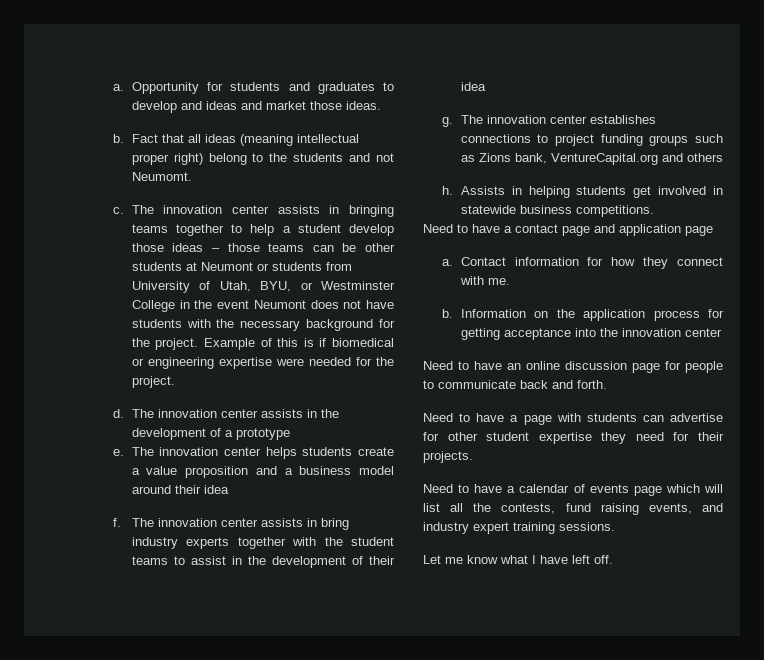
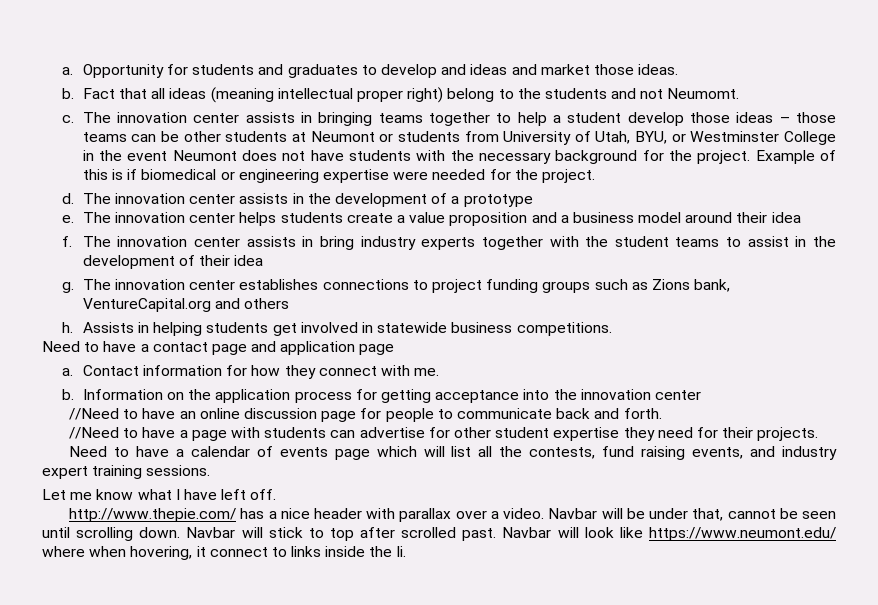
[423,361,453,370] Need -> [69,408,120,420] //Need
[423,413,453,422] Need -> [69,427,120,439] //Need
(613, 559) none -> [69,508,836,522] [42,527,836,541] [42,546,406,560] // http://www.thepie.com/ has a nice header with parallax over a video. Navbar will be under that, cannot be seen until scrolling down. Navbar will stick to top after scrolled past. Navbar will look like https://www.neumont.edu/ where when hovering, it connect to links inside the li.

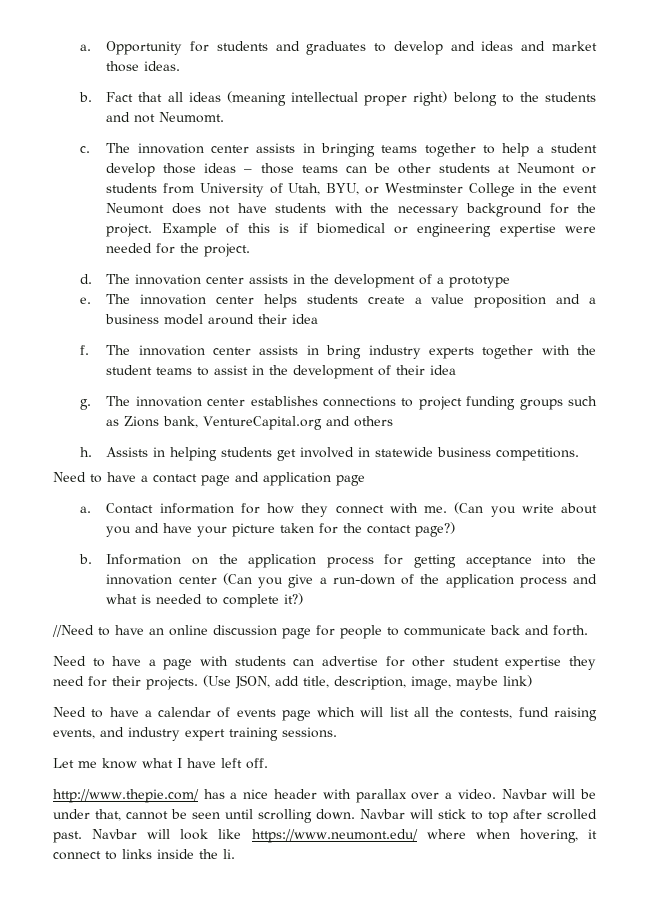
(440, 372) none -> [454,502,597,517] [106,522,456,537] (Can you write about you and have your picture taken for the contact page?)
(701, 395) none -> [222,573,597,588] [106,593,304,608] (Can you give a run-down of the application process and what is needed to complete it?)
[69,427,120,439] //Need -> [53,656,86,666] Need
(819, 434) none -> [203,675,532,690] (Use JSON, add title, description, image, maybe link)

